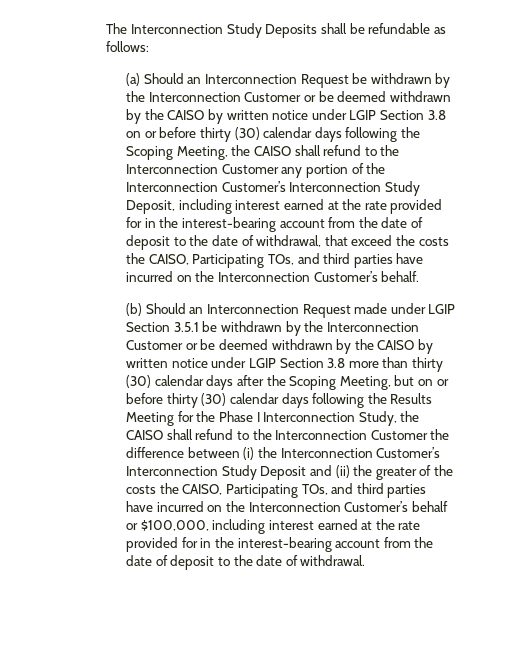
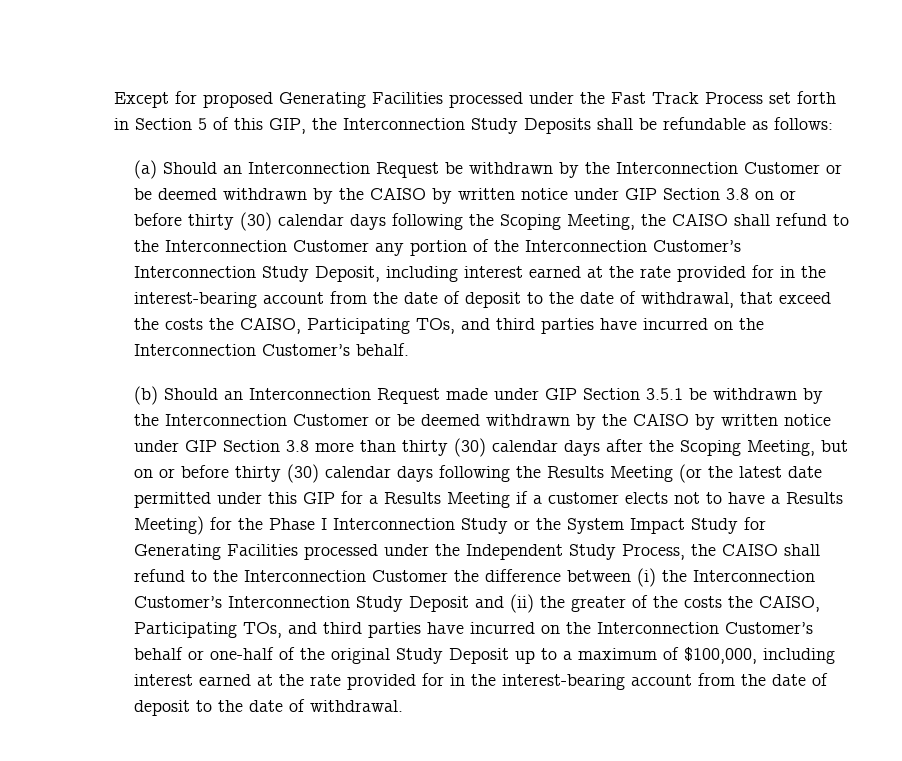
[106,23,128,34] The -> [113,91,836,108] [113,117,337,134] Except for proposed Generating Facilities processed under the Fast Track Process set forth in Section 5 of this GIP, the
[349,110,377,120] LGIP -> [624,188,657,200] GIP
[428,304,456,314] LGIP -> [544,388,577,400] GIP
[248,358,276,368] LGIP -> [184,440,217,452] GIP
(174, 419) none -> [678,464,822,483] [133,491,843,508] [133,516,204,535] (or the latest date permitted under this GIP for a Results Meeting if a customer elects not to have a Results Meeting)
[358,411,397,426] Study, -> [460,517,766,534] [133,544,685,560] Study or the System Impact Study for Generating Facilities processed under the Independent Study Process,
(138, 526) none -> [209,647,679,664] one-half of the original Study Deposit up to a maximum of

